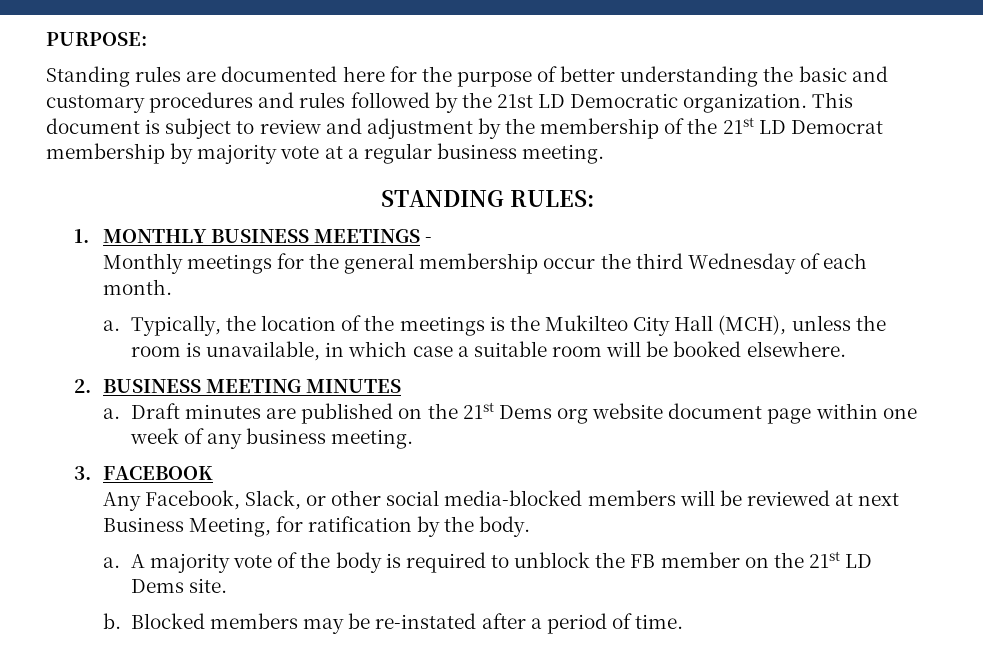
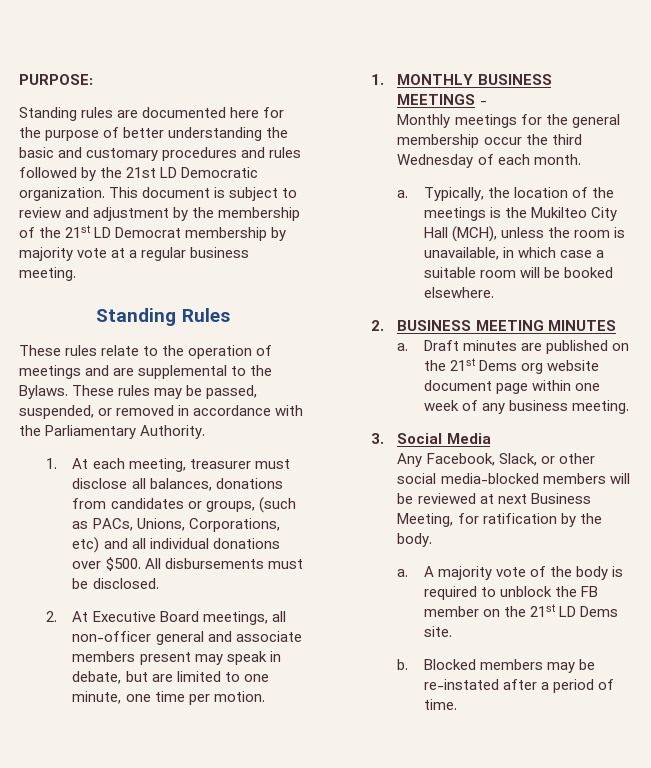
[381,190,594,207] STANDING RULES: -> [96,308,230,326] [19,345,273,359] [19,365,273,379] [19,385,258,399] [19,405,304,419] [19,425,206,439] [45,458,290,472] [72,478,283,491] [72,497,296,513] [72,518,280,532] [72,537,280,553] [72,557,303,571] [72,578,159,589] [45,611,286,625] [72,631,302,645] [72,651,281,665] [72,671,269,684] [72,691,265,705] Standing Rules // These rules relate to the operation of meetings and are supplemental to the Bylaws. These rules may be passed, suspended, or removed in accordance with the Parliamentary Authority. // 1. At each meeting, treasurer must disclose all balances, donations from candidates or groups, (such as PACs, Unions, Corporations, etc) and all individual donations over $500. All disbursements must be disclosed. // 2. At Executive Board meetings, all non-officer general and associate members present may speak in debate, but are limited to one minute, one time per motion.
[102,466,213,480] FACEBOOK -> [397,433,491,444] Social Media

